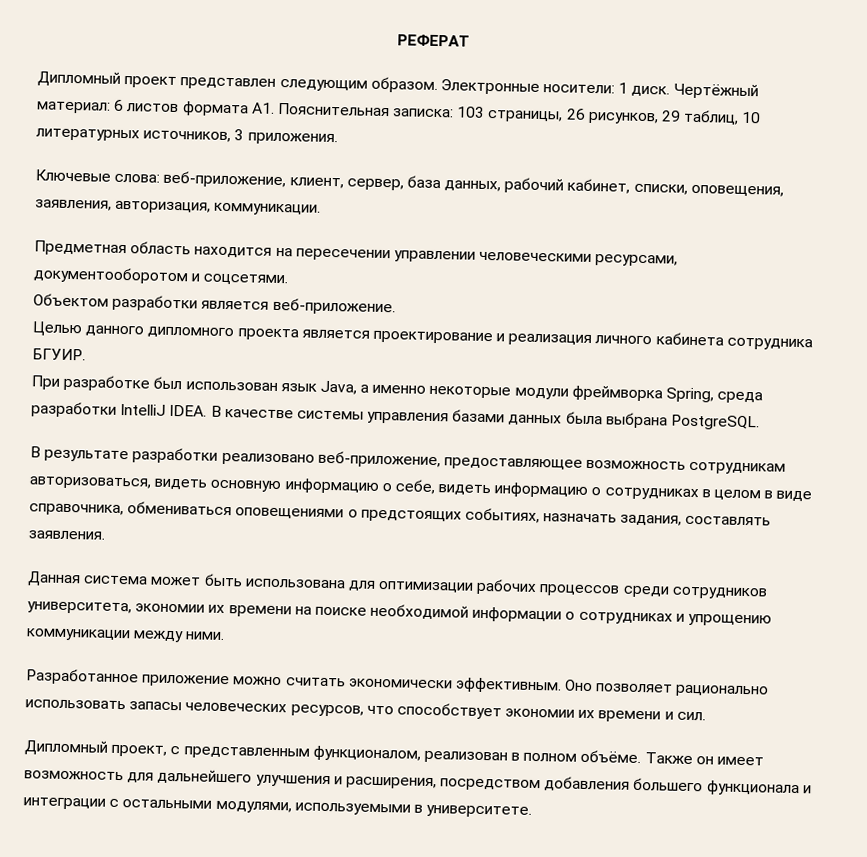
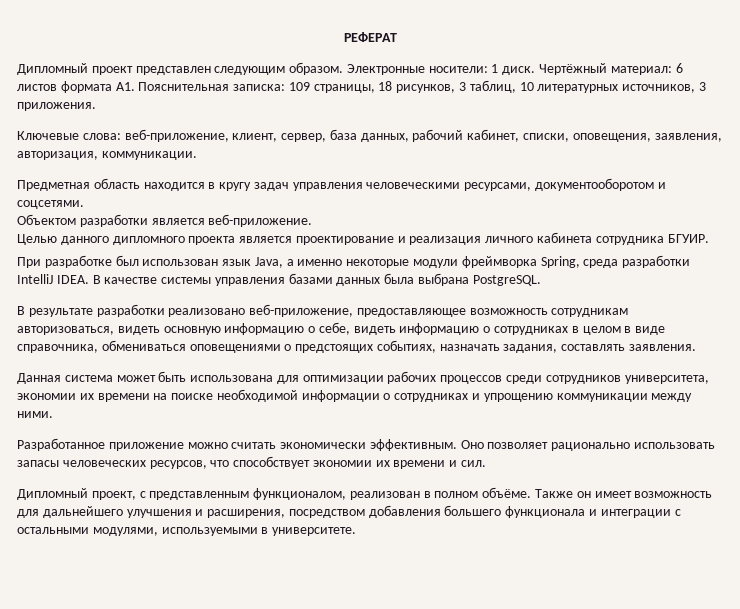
[456,106,682,125] 103 страницы, 26 рисунков, 29 -> [288,81,467,93] 109 страницы, 18 рисунков, 3
[275,247,476,263] на пересечении управлении -> [208,182,363,191] в кругу задач управления

